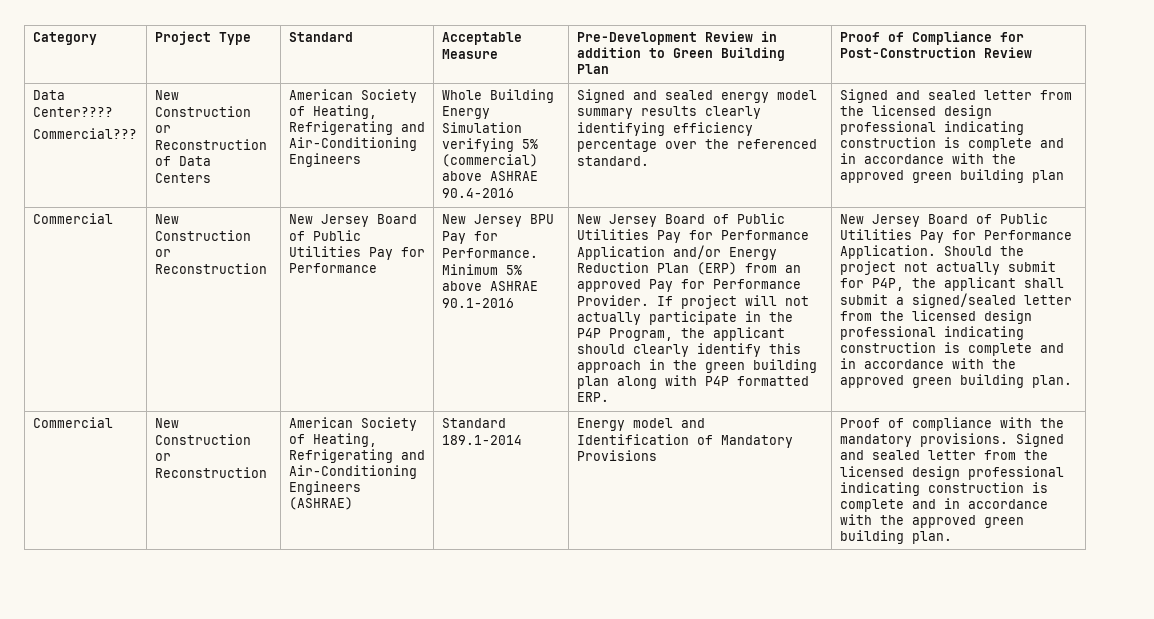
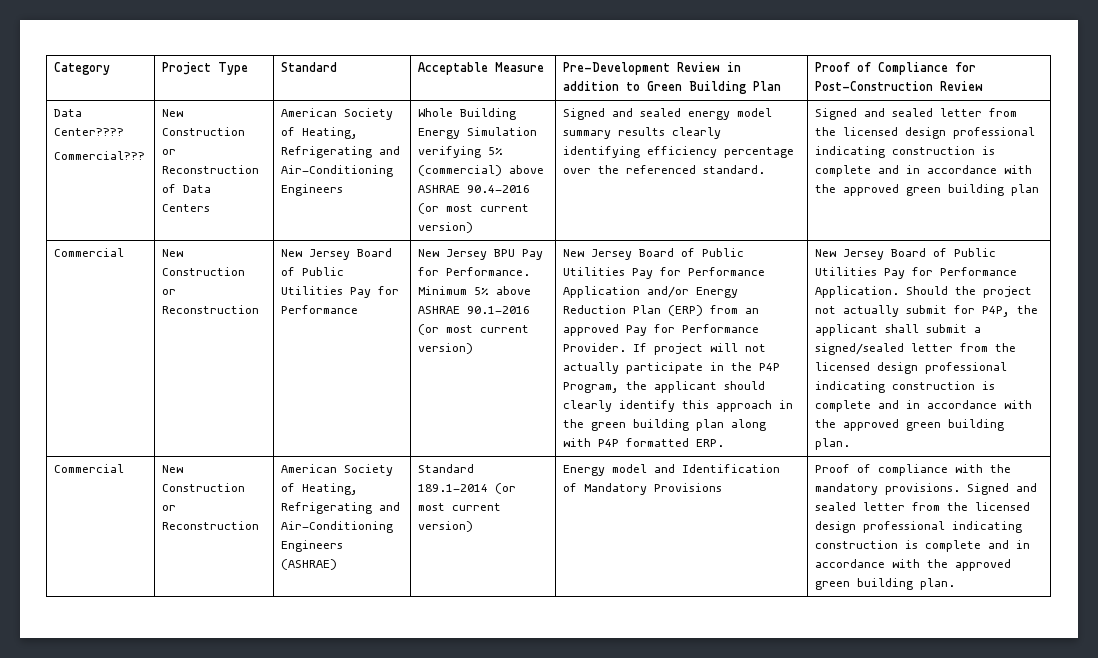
(514, 193) none -> [418,203,530,214] [418,222,474,233] (or most current version)
(514, 303) none -> [418,324,530,335] [418,343,474,354] (or most current version)
(522, 440) none -> [495,483,517,494] [418,503,502,511] [418,521,474,532] (or most current version)

